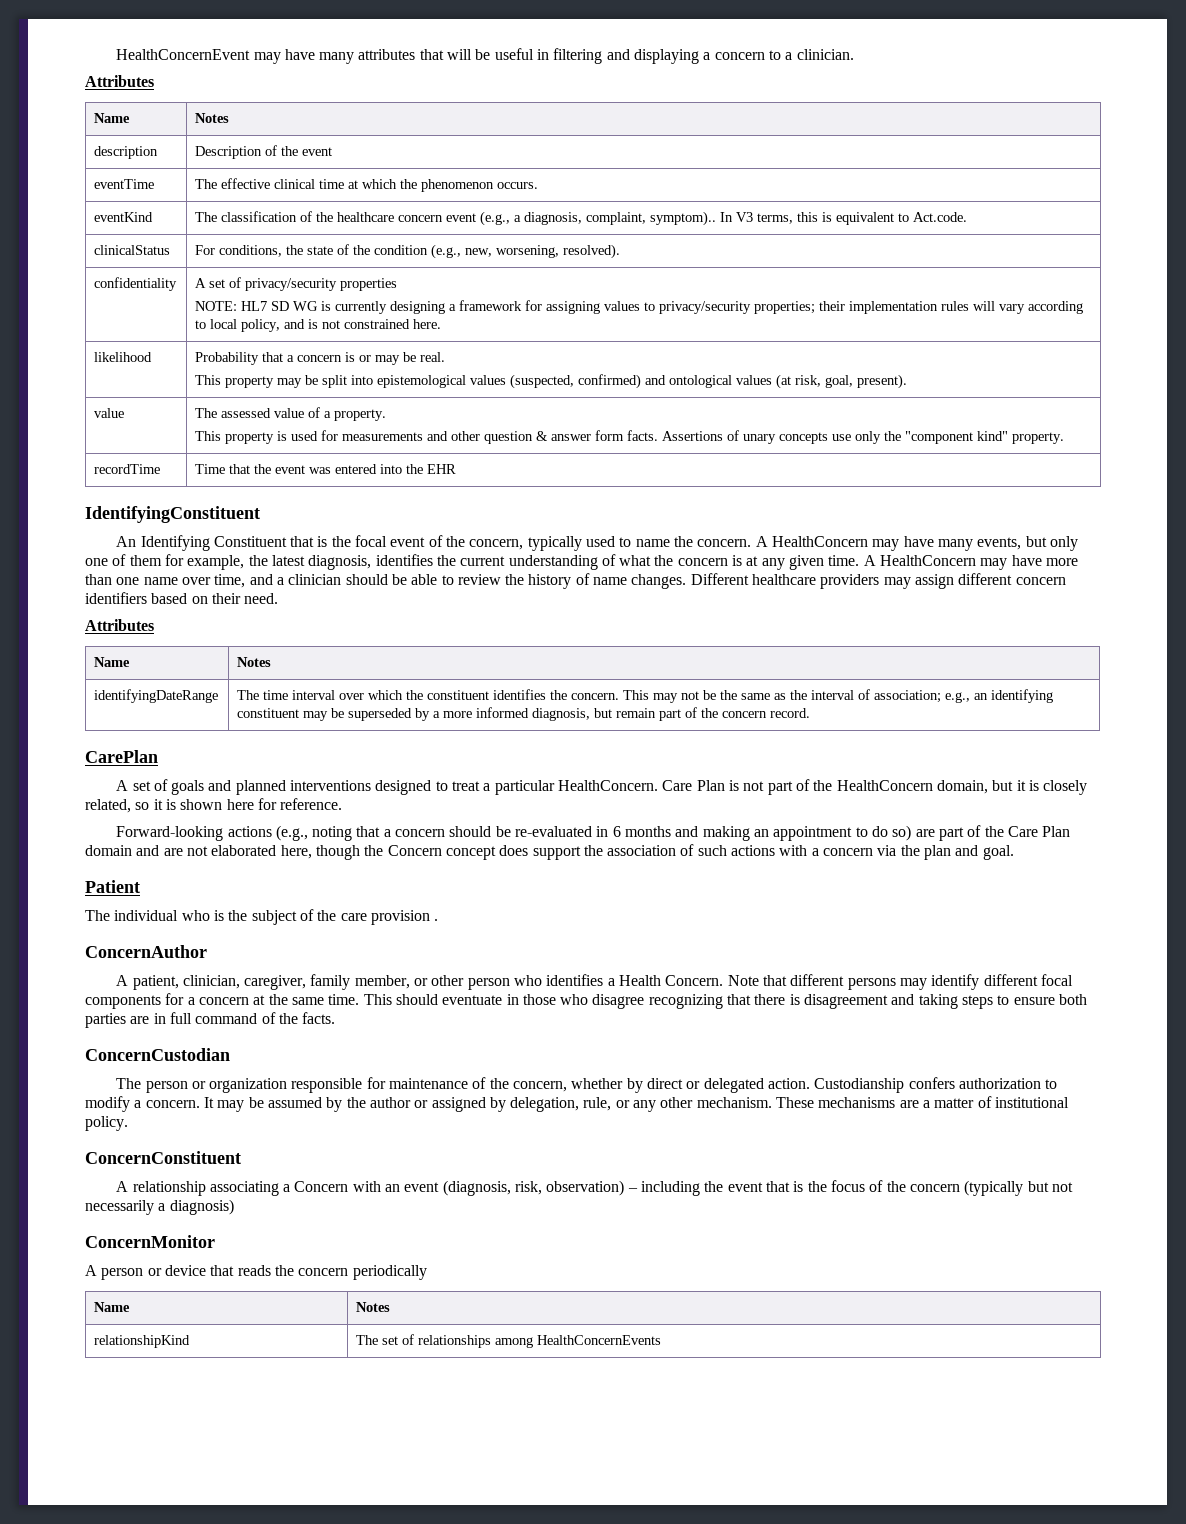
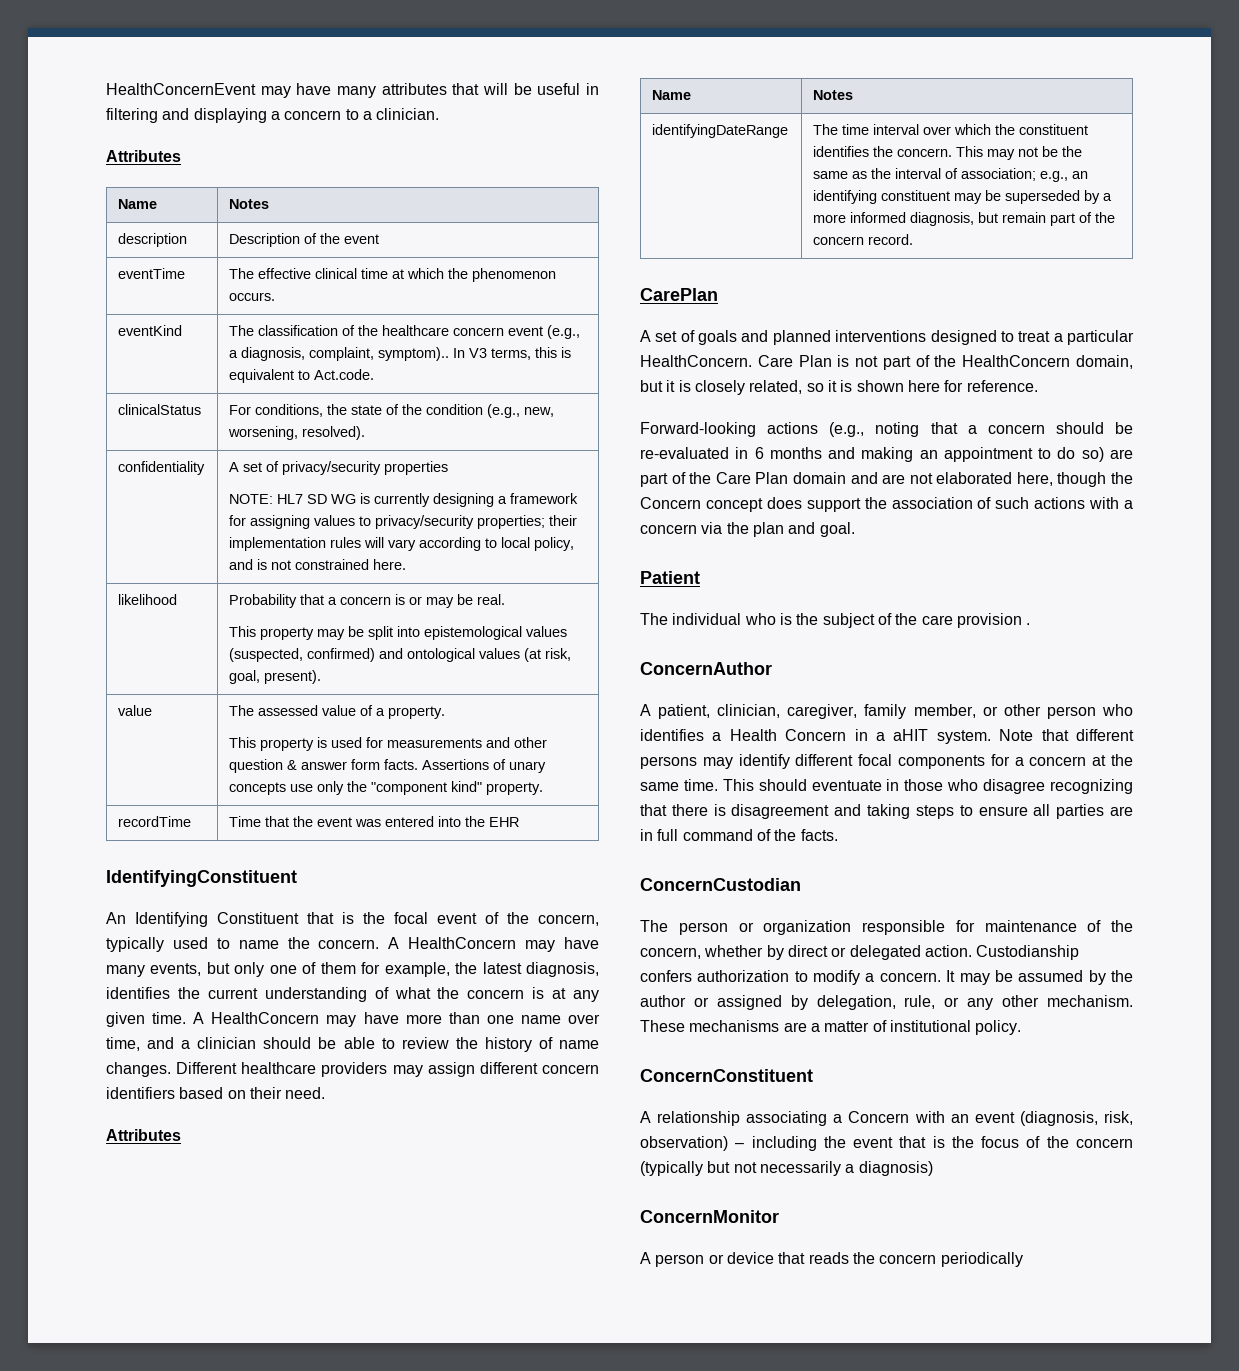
[665,975,724,986] Concern. -> [785,729,991,744] Concern in a aHIT system.
[1059,994,1088,1005] both -> [1033,804,1051,816] all
[94,1302,131,1312] [356,1302,391,1312] [94,1335,191,1348] [356,1334,662,1348] // Name | Notes // relationshipKind | The set of relationships among HealthConcernEvents -> (1023, 1259) none

